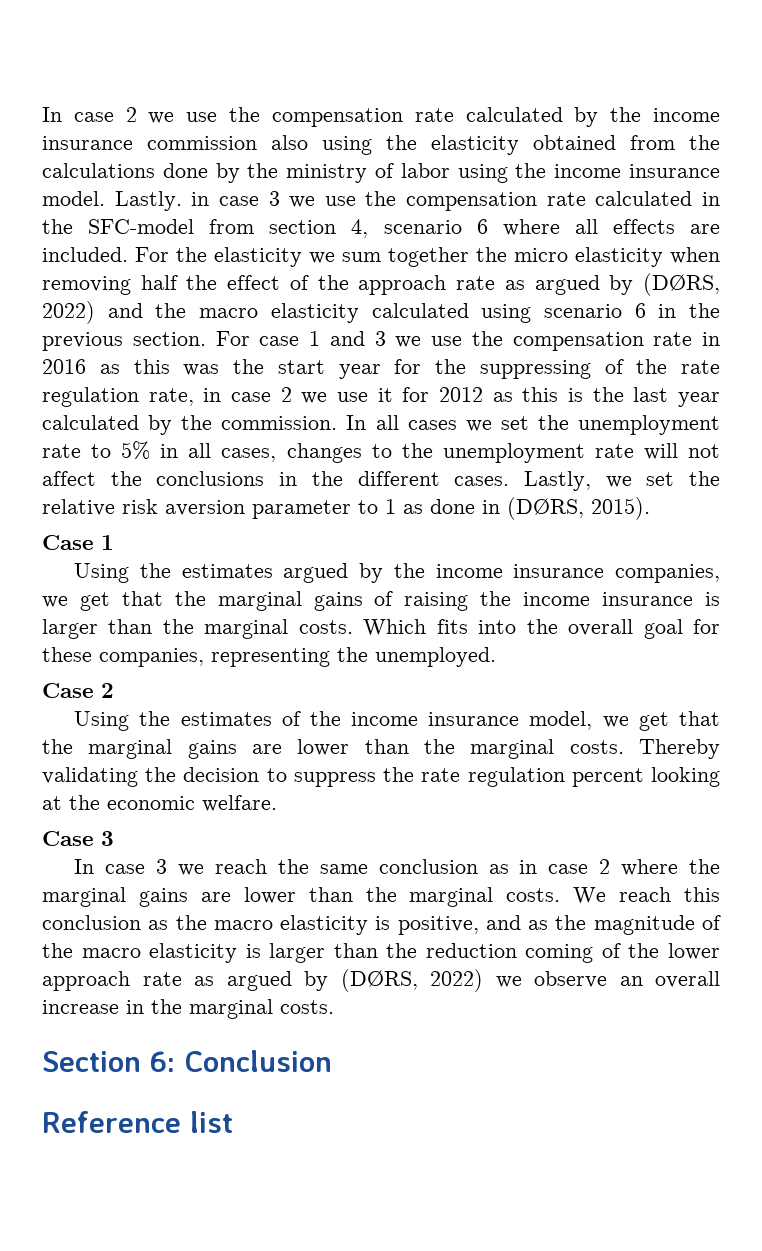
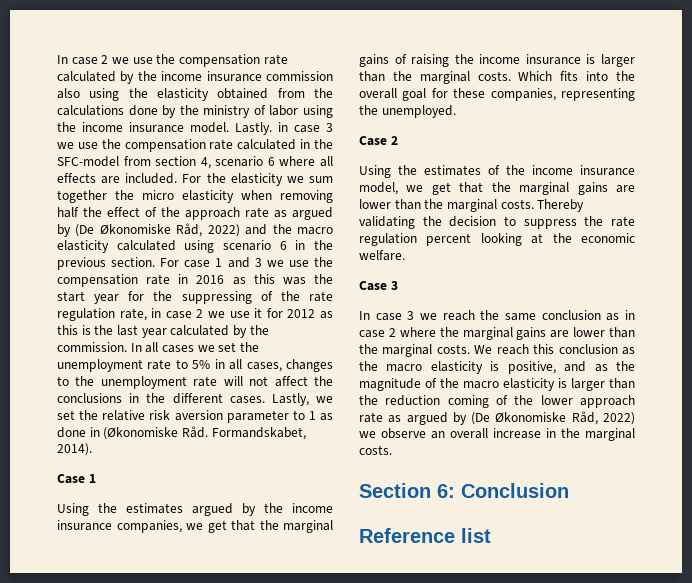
[643,273,721,296] (DØRS, -> [75,223,203,237] (De Økonomiske Råd,
[507,497,650,520] (DØRS, 2015). -> [103,426,306,440] [57,443,92,456] (Økonomiske Råd. Formandskabet, 2014).
[340,969,418,992] (DØRS, -> [471,411,598,425] (De Økonomiske Råd,

